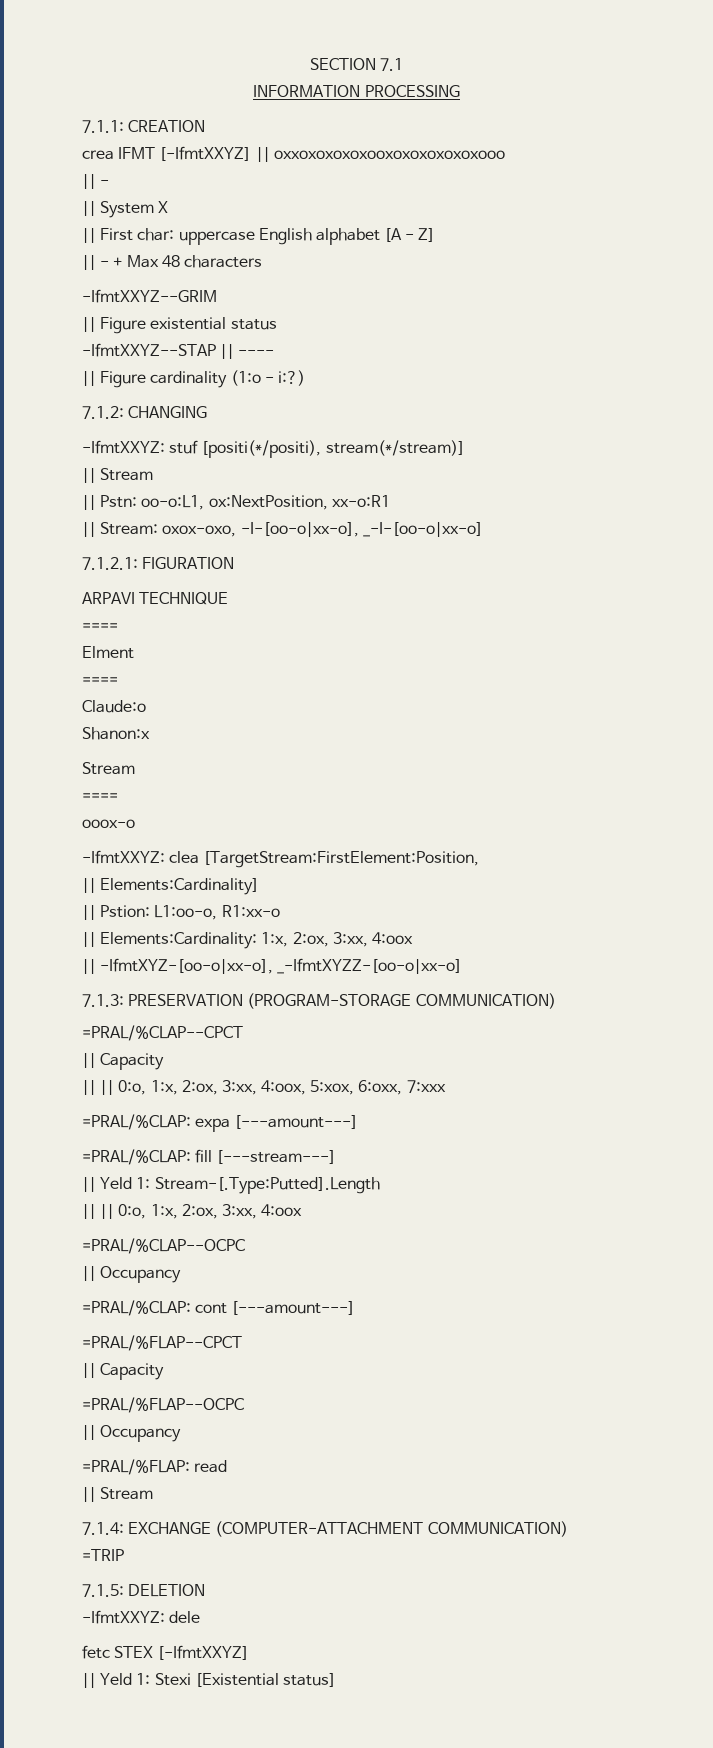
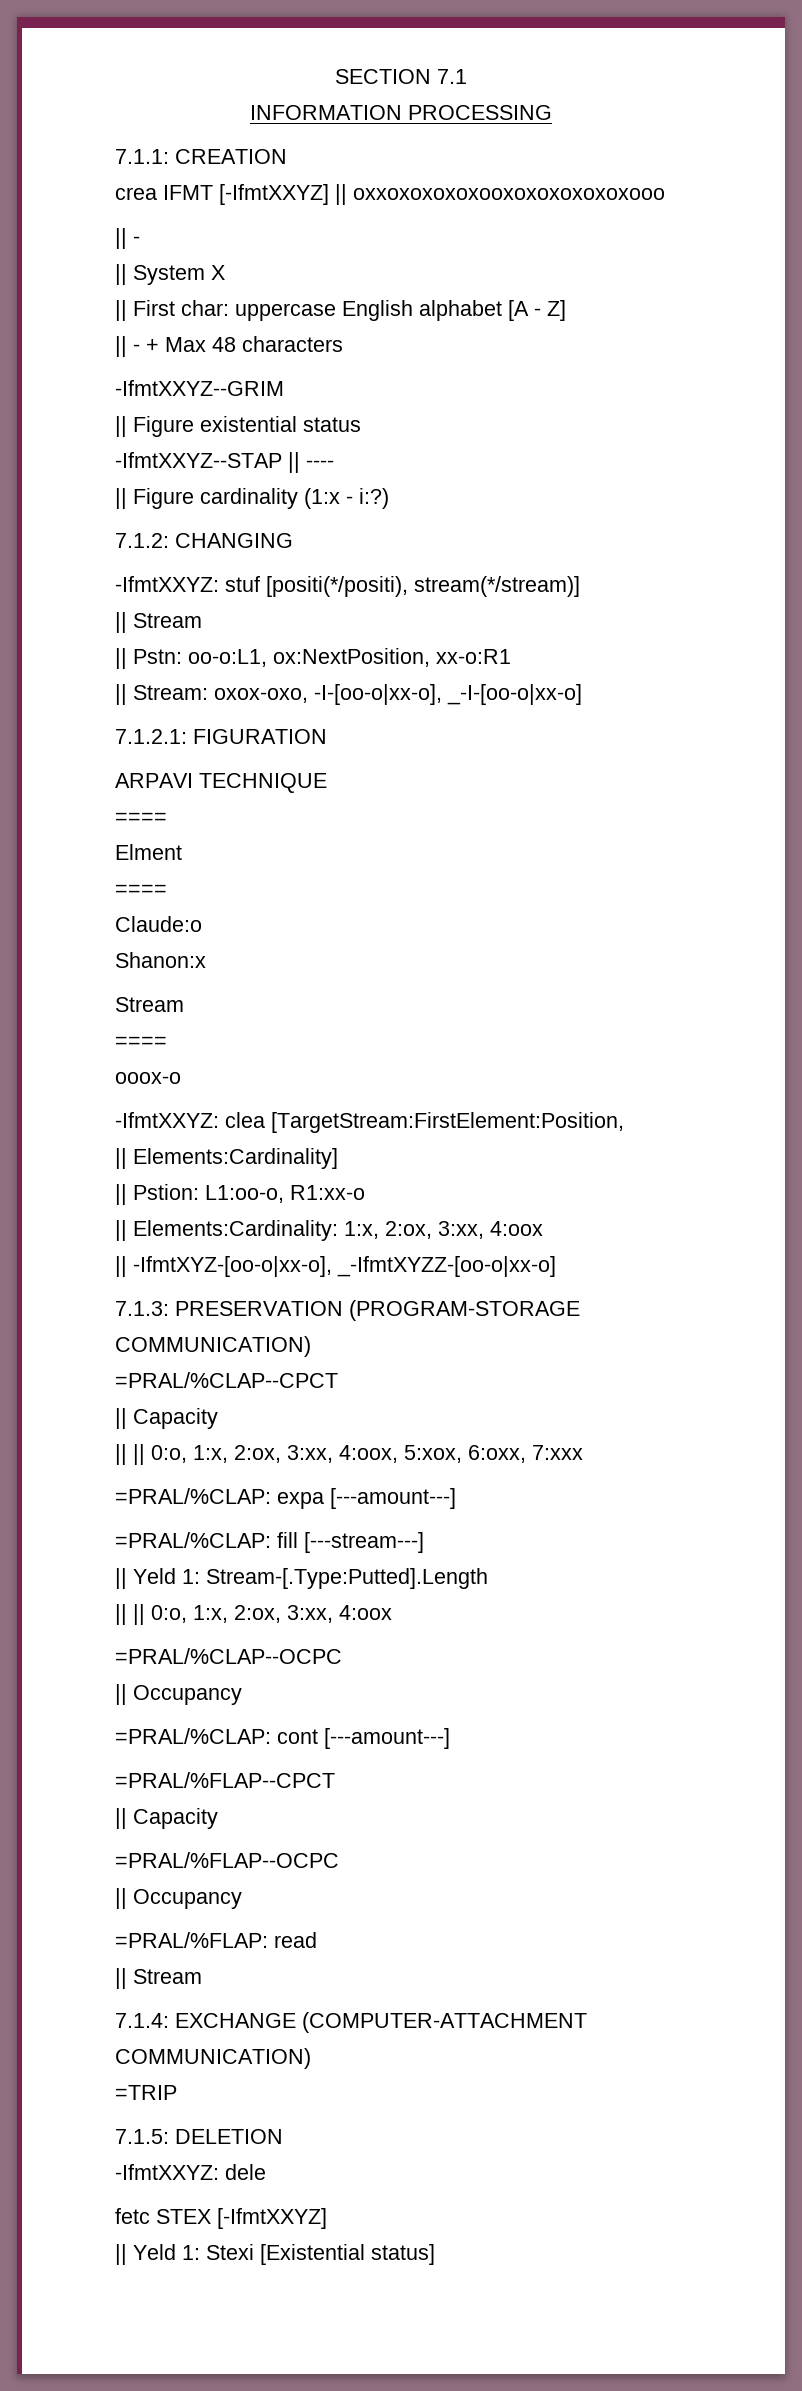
[230,370,261,386] (1:o -> [304,488,340,509] (1:x

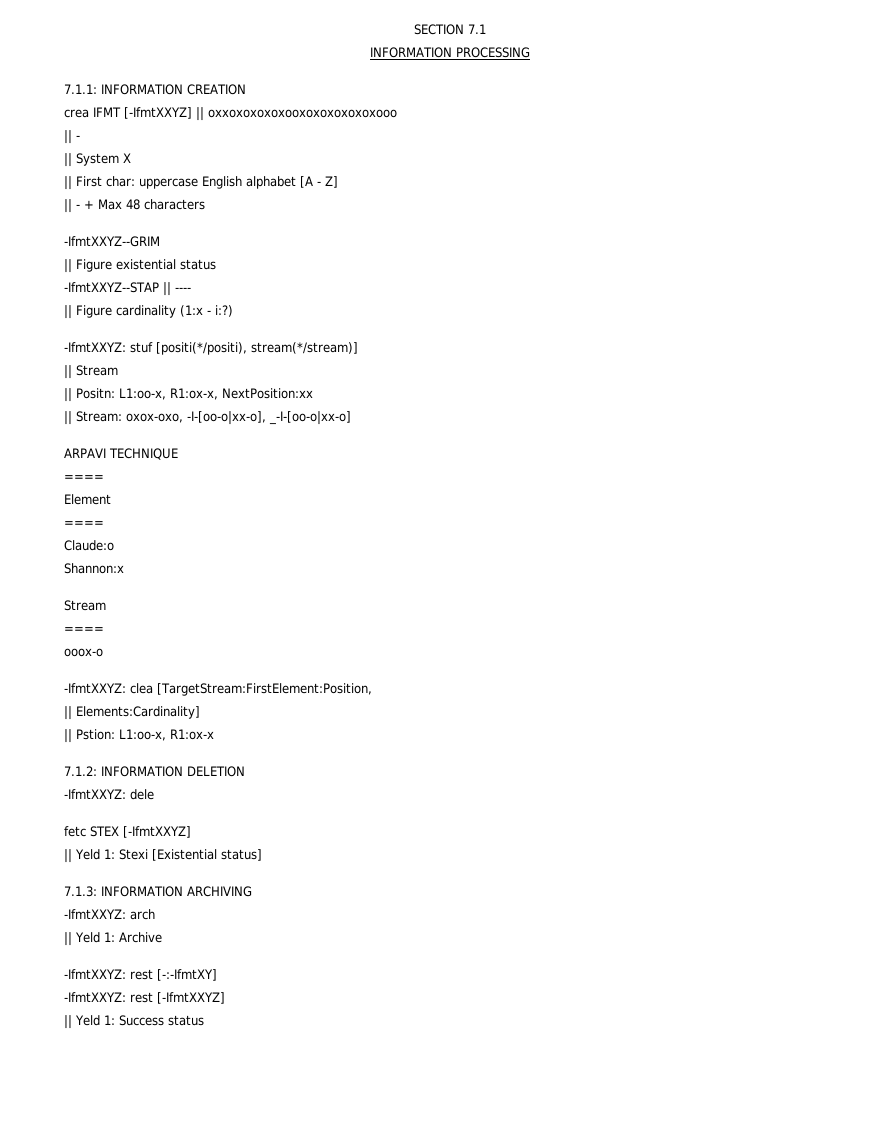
(169, 156) none -> [101,84,183,95] INFORMATION
[115,533,293,548] // 7.1.2: CHANGING -> (233, 311) none
[133,648,511,667] Pstn: oo-o:L1, ox:NextPosition, xx-o:R1 -> [76,388,313,400] Positn: L1:oo-x, R1:ox-x, NextPosition:xx
[115,729,327,744] // 7.1.2.1: FIGURATION -> (351, 418) none
[115,844,182,860] Elment -> [64,494,111,505] Element
[115,952,206,968] Shanon:x -> [64,563,124,574] Shannon:x
[205,1185,365,1203] [115,1220,543,1241] [115,1256,556,1277] [115,1300,580,1321] [115,1336,311,1357] [115,1372,338,1388] [115,1408,218,1429] [115,1444,583,1465] [115,1488,456,1509] [115,1532,424,1553] [115,1568,488,1589] [115,1604,392,1625] [115,1648,342,1664] [115,1684,242,1705] [115,1728,450,1749] [115,1772,335,1788] [115,1808,218,1829] [115,1852,339,1868] [115,1888,242,1909] [115,1932,317,1948] [115,1968,202,1989] [115,2012,587,2033] [115,2048,311,2069] [115,2085,177,2100] [115,2129,169,2144] L1:oo-o, R1:xx-o // || Elements:Cardinality: 1:x, 2:ox, 3:xx, 4:oox // || -IfmtXYZ-[oo-o|xx-o], _-IfmtXYZZ-[oo-o|xx-o] // 7.1.3: PRESERVATION (PROGRAM-STORAGE COMMUNICATION) // =PRAL/%CLAP--CPCT // || Capacity // || || 0:o, 1:x, 2:ox, 3:xx, 4:oox, 5:xox, 6:oxx, 7:xxx // =PRAL/%CLAP: expa [---amount---] // =PRAL/%CLAP: fill [---stream---] // || Yeld 1: Stream-[.Type:Putted].Length // || || 0:o, 1:x, 2:ox, 3:xx, 4:oox // =PRAL/%CLAP--OCPC // || Occupancy // =PRAL/%CLAP: cont [---amount---] // =PRAL/%FLAP--CPCT // || Capacity // =PRAL/%FLAP--OCPC // || Occupancy // =PRAL/%FLAP: read // || Stream // 7.1.4: EXCHANGE (COMPUTER-ATTACHMENT COMMUNICATION) // =TRIP // 7.1.5: -> [119,729,214,741] [64,766,183,777] L1:oo-x, R1:ox-x // 7.1.2: INFORMATION
(435, 2254) none -> [64,886,252,897] [64,909,155,920] [64,932,162,946] [64,969,217,981] [64,992,225,1004] [64,1015,204,1029] // 7.1.3: INFORMATION ARCHIVING // -IfmtXXYZ: arch // || Yeld 1: Archive // -IfmtXXYZ: rest [-:-IfmtXY] // -IfmtXXYZ: rest [-IfmtXXYZ] // || Yeld 1: Success status

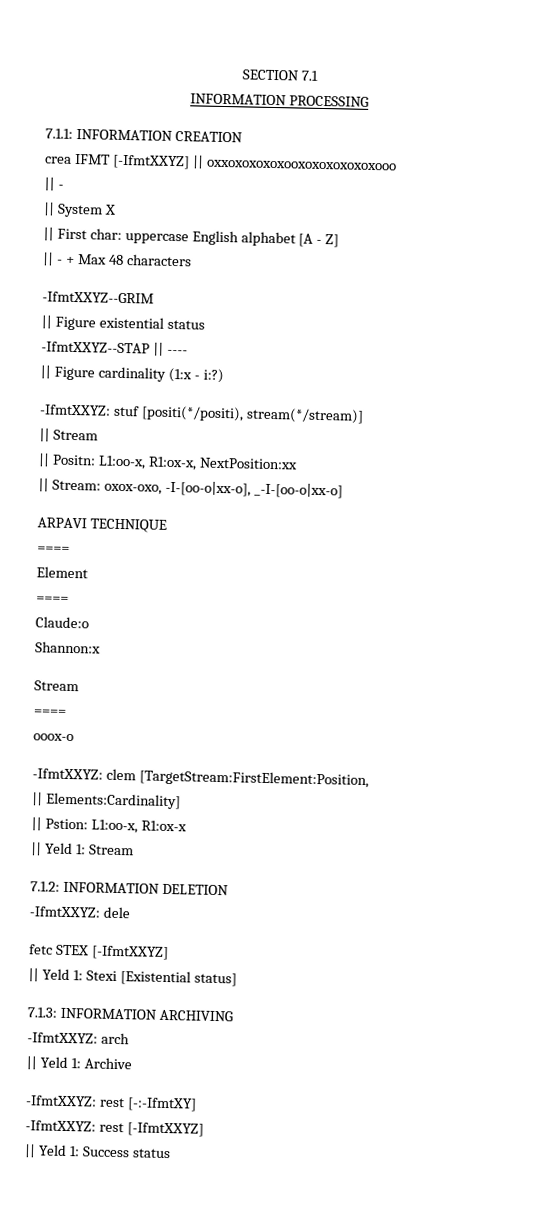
[130,683,153,694] clea -> [105,768,136,781] clem
(214, 734) none -> [31,842,134,856] // || Yeld 1: Stream

